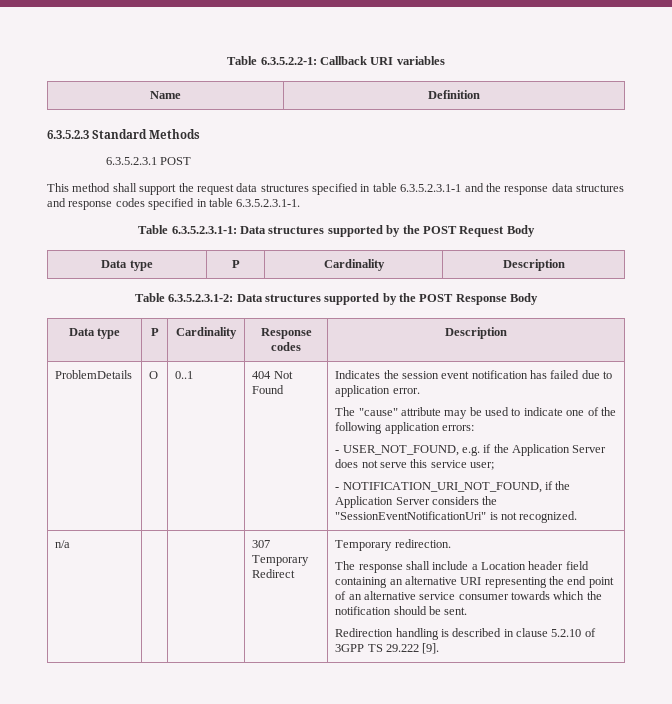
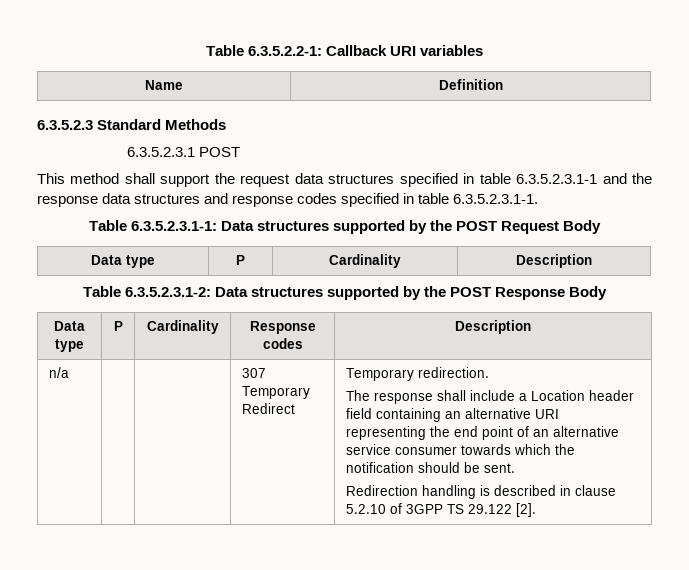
[55,370,133,379] [149,371,159,379] [175,371,194,379] [252,371,293,379] [252,385,285,394] [335,370,613,379] [335,385,420,397] [335,407,616,419] [335,422,474,434] [335,444,607,456] [335,459,495,470] [335,481,571,493] [335,496,498,508] [335,511,578,523] // ProblemDetails | O | 0..1 | 404 Not Found | Indicates the session event notification has failed due to application error. // The "cause" attribute may be used to indicate one of the following application errors: // - USER_NOT_FOUND, e.g. if the Application Server does not serve this service user; // - NOTIFICATION_URI_NOT_FOUND, if the Application Server considers the "SessionEventNotificationUri" is not recognized. -> (531, 327) none
[385,643,440,654] 29.222 [9]. -> [467,503,536,517] 29.122 [2].

